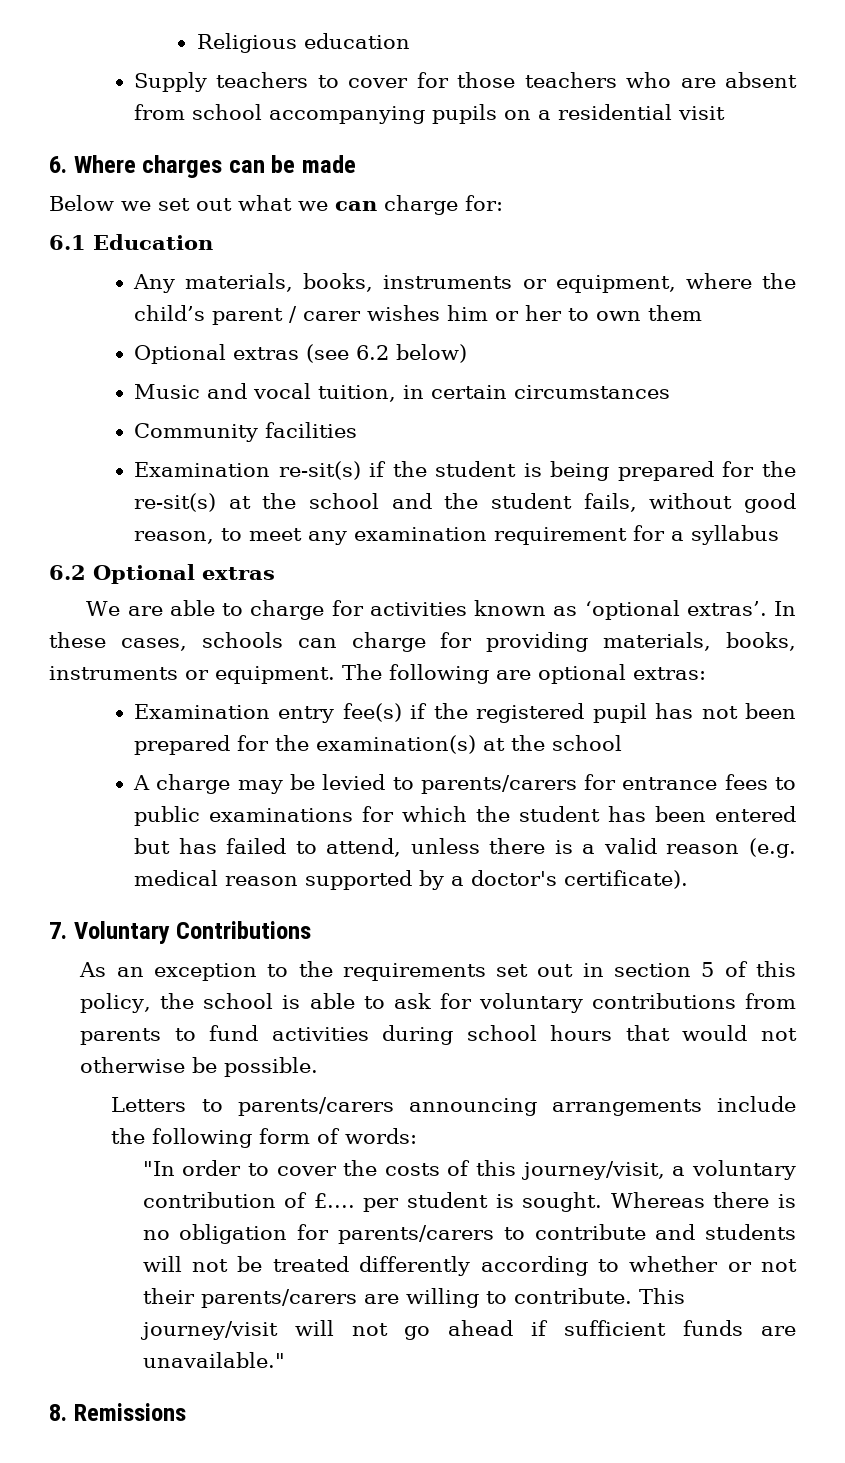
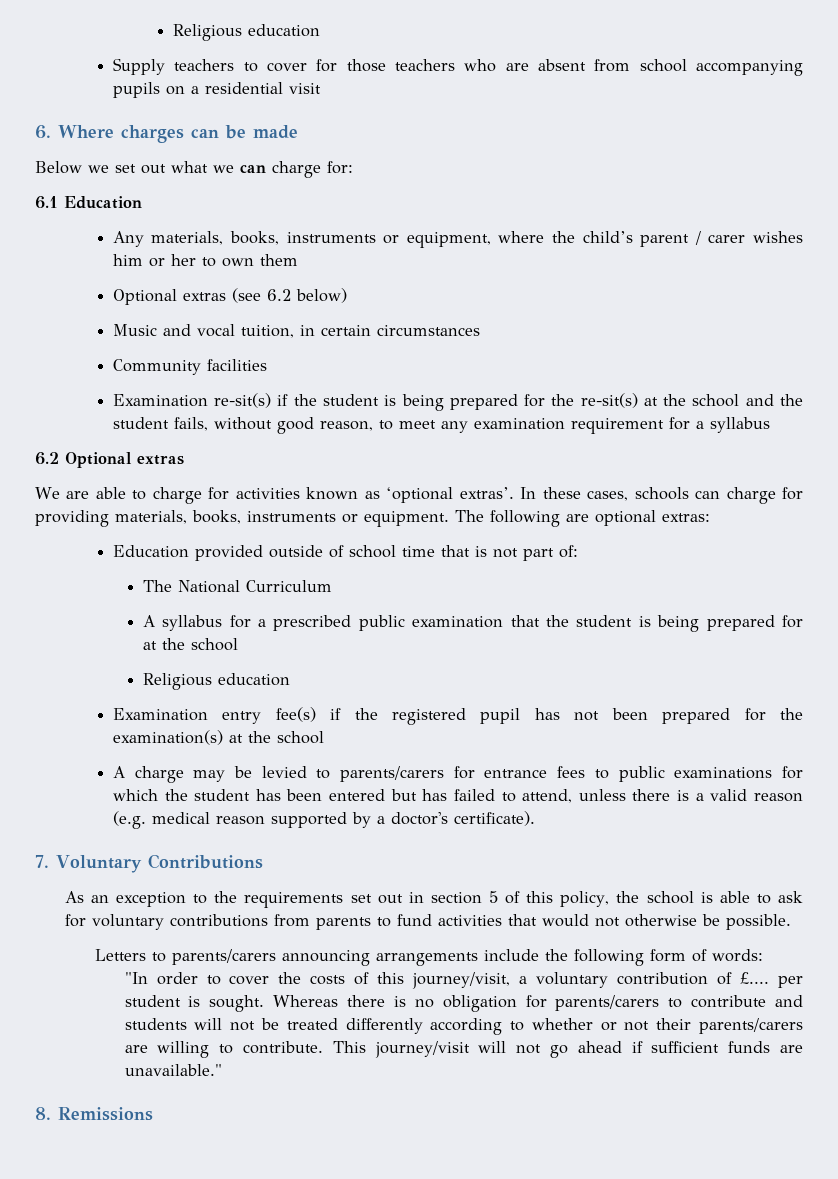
(706, 673) none -> [112,545,578,561] [142,580,332,593] [142,615,803,632] [142,638,238,651] [142,673,290,690] // Education provided outside of school time that is not part of: // The National Curriculum // A syllabus for a prescribed public examination that the student is being prepared for at the school // Religious education
[382,1025,613,1045] during school hours -> (502, 920) none

